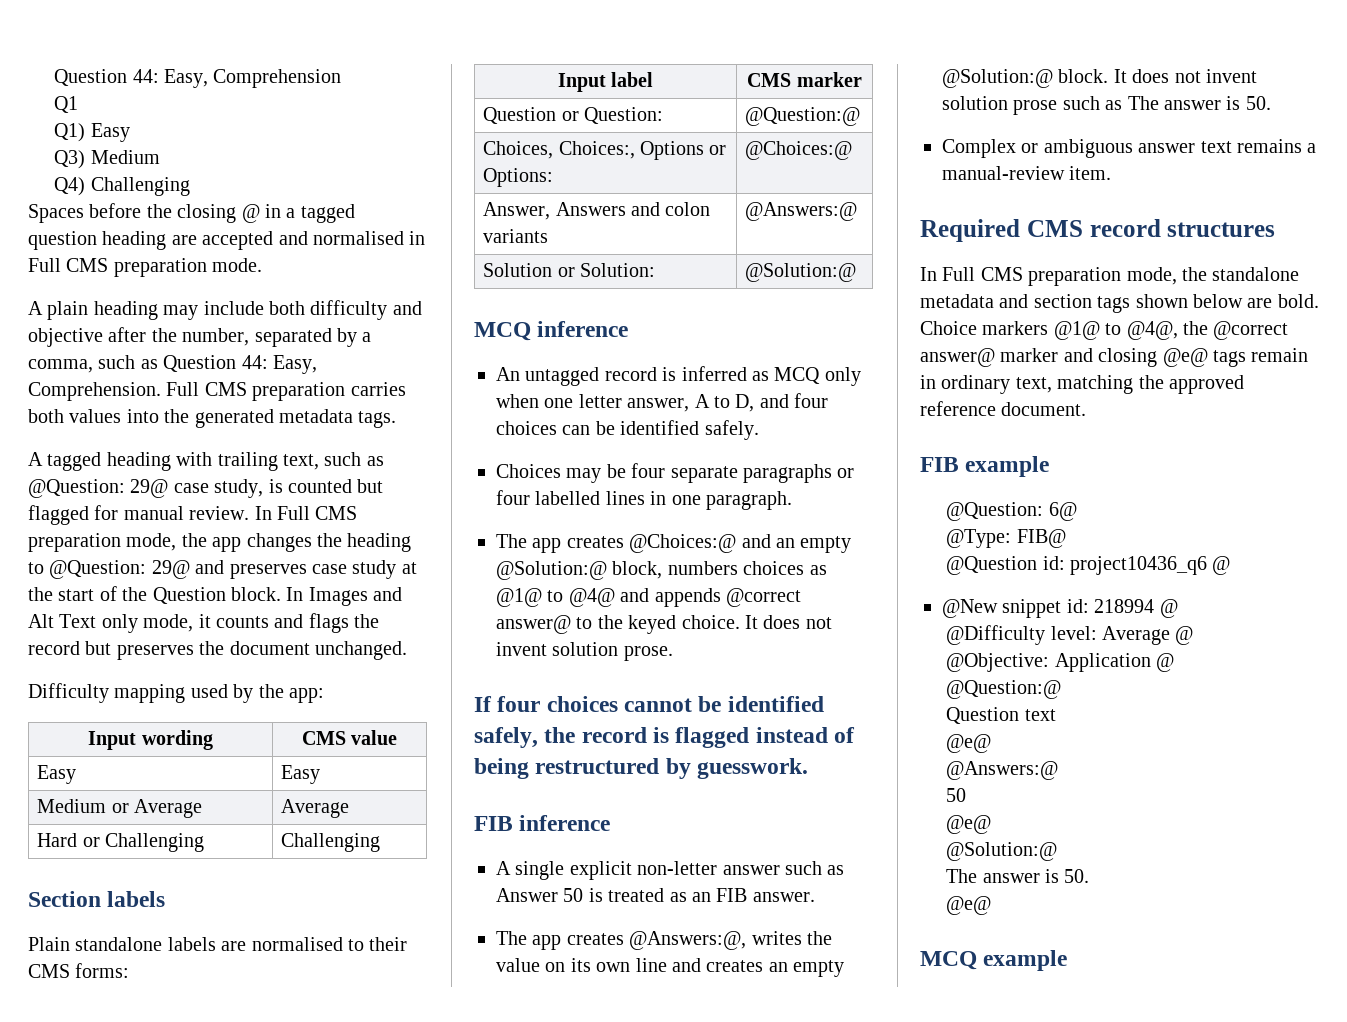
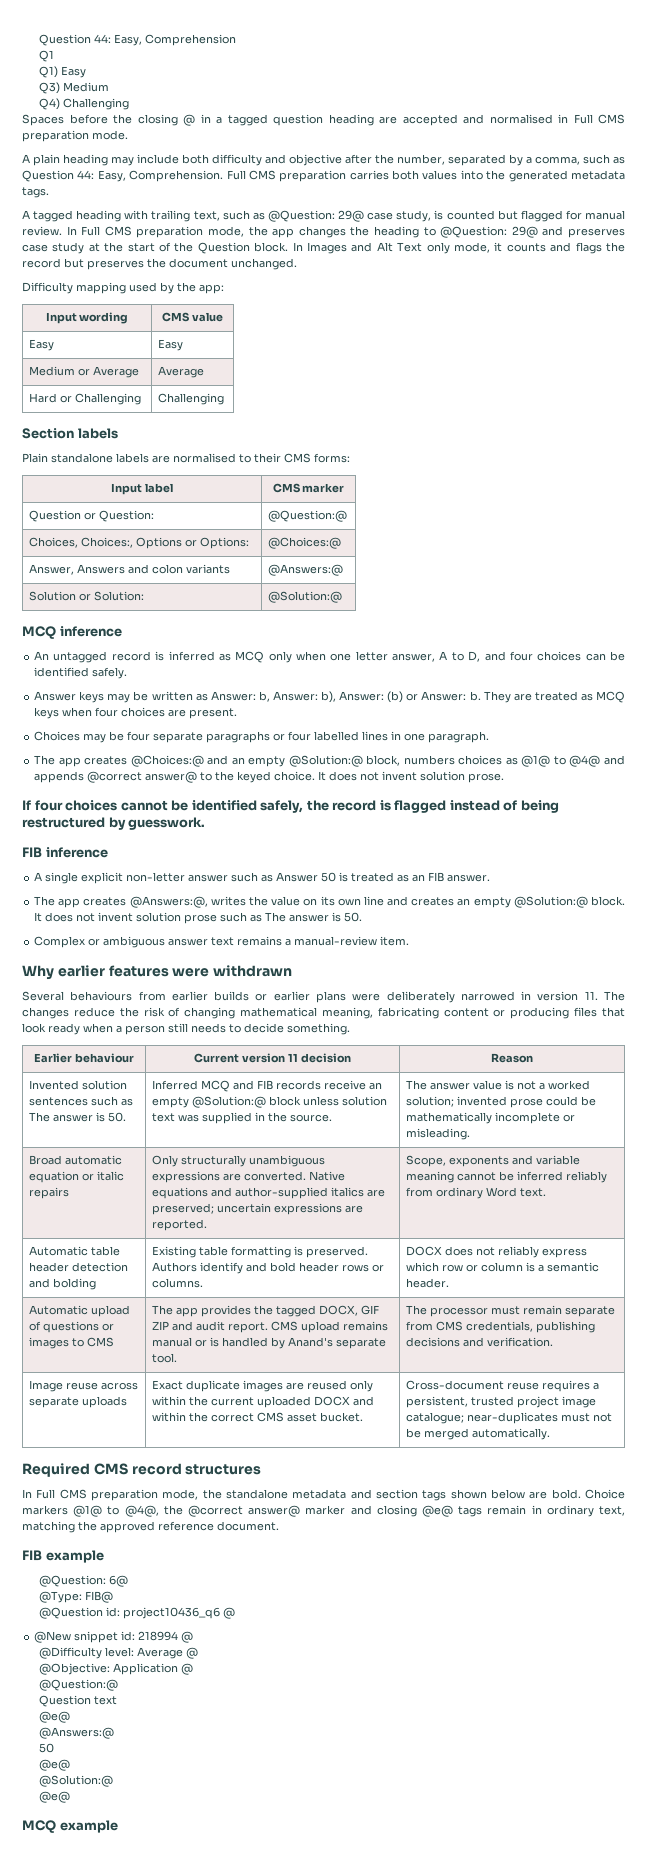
(759, 430) none -> [34,691,626,703] [34,707,238,719] // Answer keys may be written as Answer: b, Answer: b), Answer: (b) or Answer: b. They are treated as MCQ keys when four choices are present.
(1112, 173) none -> [22,965,293,980] [22,991,625,1003] [22,1007,625,1019] [22,1023,350,1035] [34,1053,134,1063] [194,1053,351,1063] [491,1053,533,1063] [29,1080,128,1090] [29,1096,134,1106] [29,1112,127,1122] [152,1080,383,1092] [152,1096,388,1108] [152,1112,333,1124] [406,1080,591,1090] [406,1096,597,1108] [406,1112,576,1124] [406,1128,471,1140] [29,1155,123,1165] [29,1171,125,1183] [29,1187,70,1199] [152,1155,326,1167] [152,1171,346,1183] [152,1187,386,1199] [152,1203,364,1215] [152,1219,208,1231] [406,1155,581,1167] [406,1171,608,1183] [406,1187,547,1199] [29,1246,121,1256] [29,1262,129,1272] [29,1278,97,1290] [152,1246,369,1258] [152,1262,385,1274] [152,1278,204,1288] [406,1246,588,1258] [406,1262,600,1272] [406,1278,450,1288] [29,1305,131,1317] [29,1321,115,1333] [29,1337,115,1349] [152,1305,380,1317] [152,1321,389,1333] [152,1337,387,1349] [152,1353,178,1363] [406,1305,616,1317] [406,1321,596,1333] [406,1337,554,1347] [29,1380,139,1392] [29,1396,128,1408] [152,1380,374,1392] [152,1396,375,1408] [152,1412,364,1422] [406,1380,600,1392] [406,1396,597,1408] [406,1412,613,1424] [406,1428,551,1440] // Why earlier features were withdrawn // Several behaviours from earlier builds or earlier plans were deliberately narrowed in version 11. The changes reduce the risk of changing mathematical meaning, fabricating content or producing files that look ready when a person still needs to decide something. // Earlier behaviour | Current version 11 decision | Reason // Invented solution sentences such as The answer is 50. | Inferred MCQ and FIB records receive an empty @Solution:@ block unless solution text was supplied in the source. | The answer value is not a worked solution; invented prose could be mathematically incomplete or misleading. // Broad automatic equation or italic repairs | Only structurally unambiguous expressions are converted. Native equations and author-supplied italics are preserved; uncertain expressions are reported. | Scope, exponents and variable meaning cannot be inferred reliably from ordinary Word text. // Automatic table header detection and bolding | Existing table formatting is preserved. Authors identify and bold header rows or columns. | DOCX does not reliably express which row or column is a semantic header. // Automatic upload of questions or images to CMS | The app provides the tagged DOCX, GIF ZIP and audit report. CMS upload remains manual or is handled by Anand's separate tool. | The processor must remain separate from CMS credentials, publishing decisions and verification. // Image reuse across separate uploads | Exact duplicate images are reused only within the current uploaded DOCX and within the correct CMS asset bucket. | Cross-document reuse requires a persistent, trusted project image catalogue; near-duplicates must not be merged automatically.
[946,869,1090,883] // The answer is 50. -> (114, 1781) none

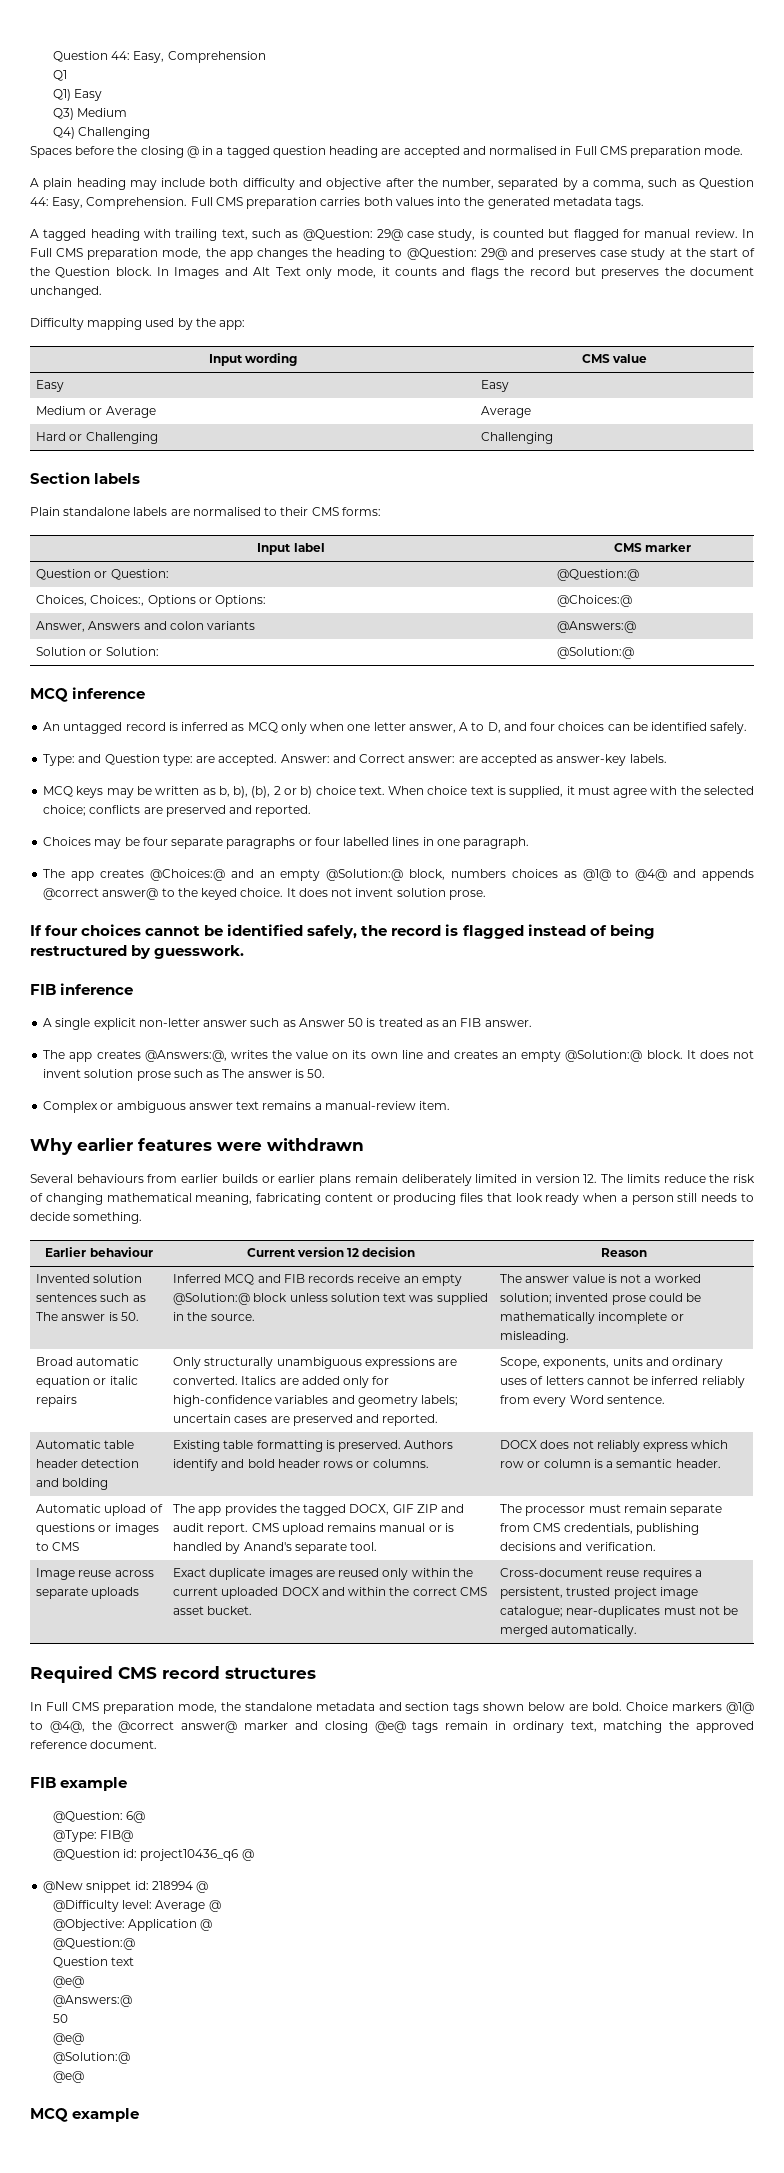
[34,691,77,701] Answer -> [43,754,667,766] [43,786,74,797] Type: and Question type: are accepted. Answer: and Correct answer: are accepted as answer-key labels. // MCQ
[210,691,626,703] [34,707,238,719] Answer: b, Answer: b), Answer: (b) or Answer: b. They are treated as MCQ keys when four choices are present. -> [218,786,754,798] [43,805,312,817] b, b), (b), 2 or b) choice text. When choice text is supplied, it must agree with the selected choice; conflicts are preserved and reported.
[352,991,625,1003] [22,1007,69,1019] were deliberately narrowed in version 11. The changes -> [354,1174,660,1186] remain deliberately limited in version 12. The limits
[287,1053,298,1062] 11 -> [347,1248,360,1257] 12
[309,1171,346,1181] [152,1187,386,1199] [152,1203,364,1215] [152,1219,208,1231] [406,1155,581,1167] [406,1171,455,1183] Native equations and author-supplied italics are preserved; uncertain expressions are reported. | Scope, exponents and variable meaning -> [241,1376,390,1388] [173,1395,459,1407] [173,1414,439,1426] [500,1357,724,1369] [500,1376,584,1385] Italics are added only for high-confidence variables and geometry labels; uncertain cases are preserved and reported. | Scope, exponents, units and ordinary uses of letters
[436,1187,547,1199] ordinary Word text. -> [533,1395,665,1407] every Word sentence.

